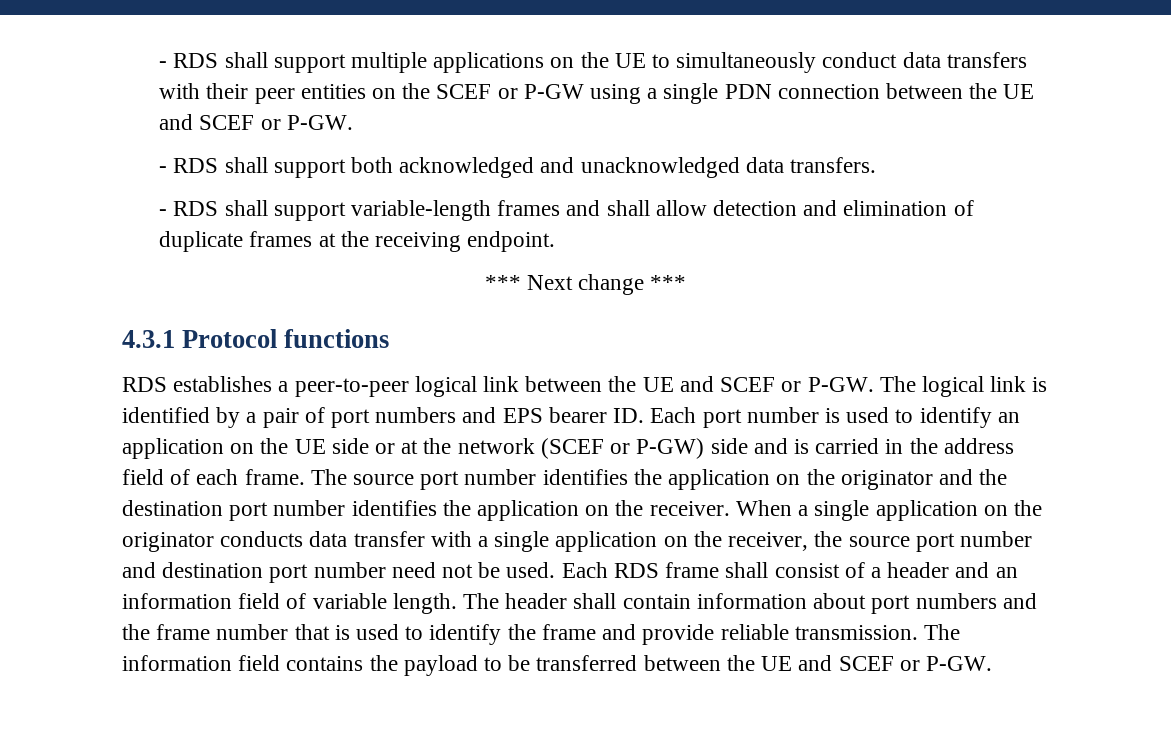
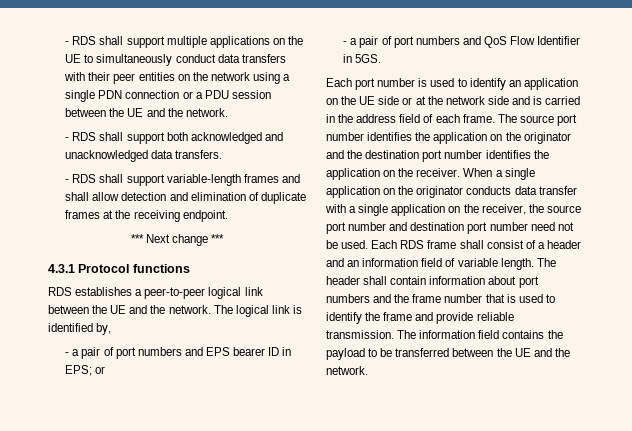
[436,84,584,99] SCEF or P-GW -> [210,72,250,81] network
[886,83,1035,99] [159,114,353,130] between the UE and SCEF or P-GW. -> [182,90,271,99] [65,108,228,117] or a PDU session between the UE and the network.
[720,377,874,392] SCEF or P-GW. -> [150,305,211,314] the network.
[216,407,241,428] by -> [96,323,112,335] [65,352,70,356] by, // -
[613,408,645,423] ID. -> [268,347,292,356] [65,365,106,376] [343,36,581,48] [343,54,382,63] ID in EPS; or // - a pair of port numbers and QoS Flow Identifier in 5GS. //
[540,438,705,459] (SCEF or P-GW) -> (485, 100) none
[838,656,992,671] SCEF or P-GW. -> [554,348,570,357] [326,366,368,375] the network.

